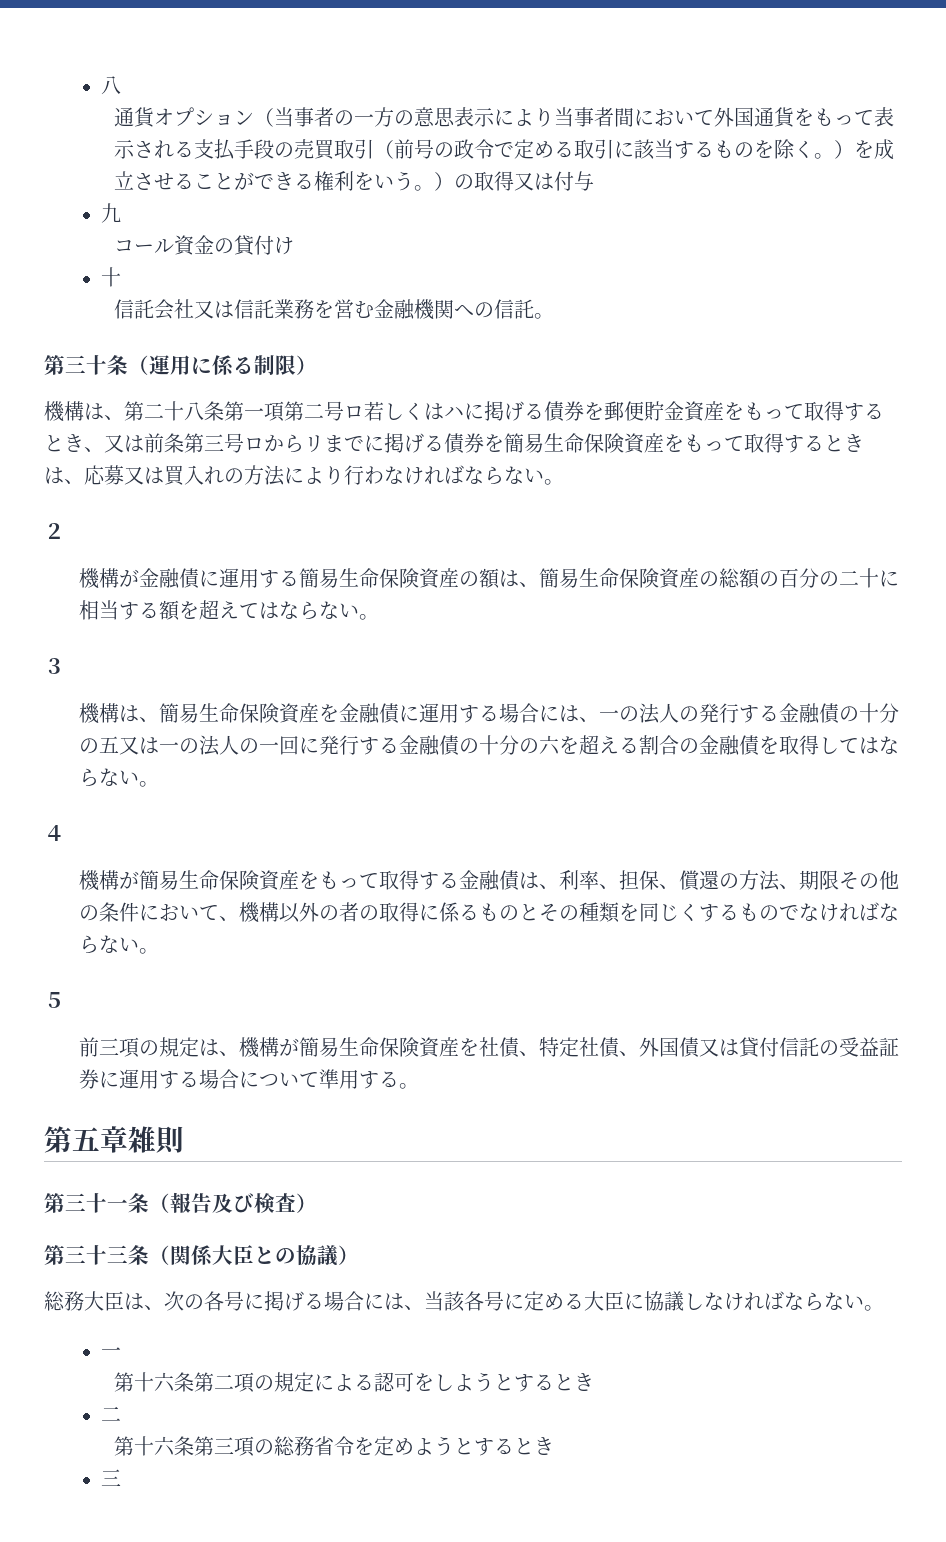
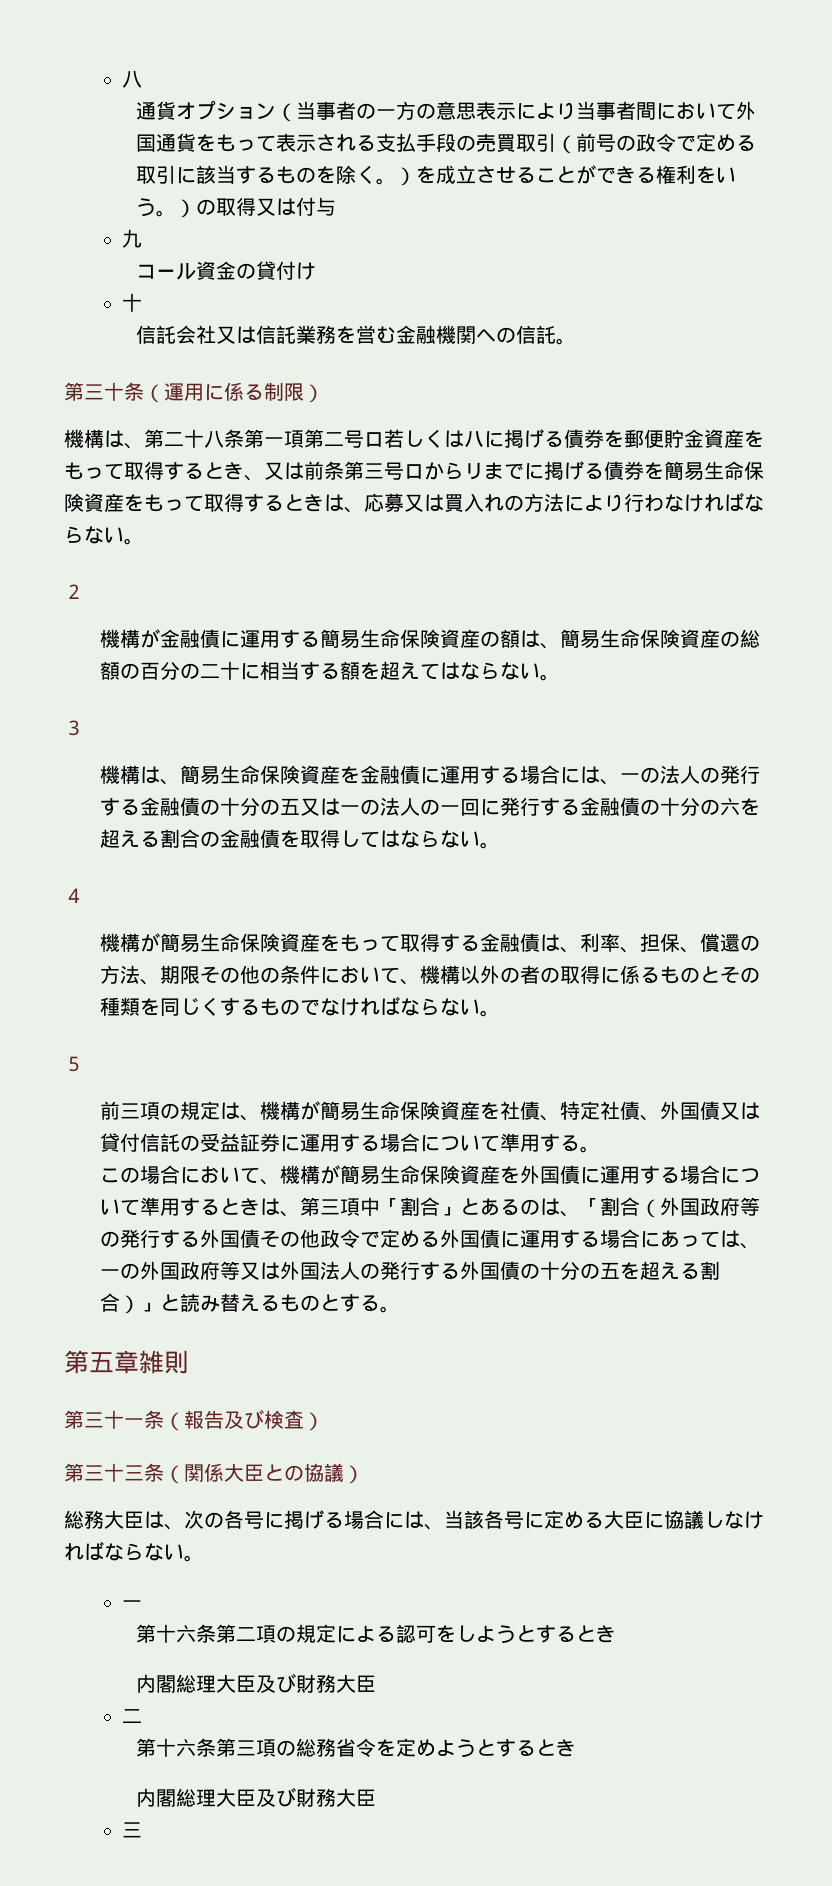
(420, 1086) none -> [100,1165,761,1185] [100,1197,761,1218] [100,1229,761,1249] [100,1261,721,1280] [100,1293,401,1314] // この場合において、機構が簡易生命保険資産を外国債に運用する場合について準用するときは、第三項中「割合」とあるのは、「割合（外国政府等の発行する外国債その他政令で定める外国債に運用する場合にあっては、一の外国政府等又は外国法人の発行する外国債の十分の五を超える割合）」と読み替えるものとする。
(595, 1382) none -> [136,1673,377,1693] // 内閣総理大臣及び財務大臣
(555, 1446) none -> [136,1787,377,1807] // 内閣総理大臣及び財務大臣

